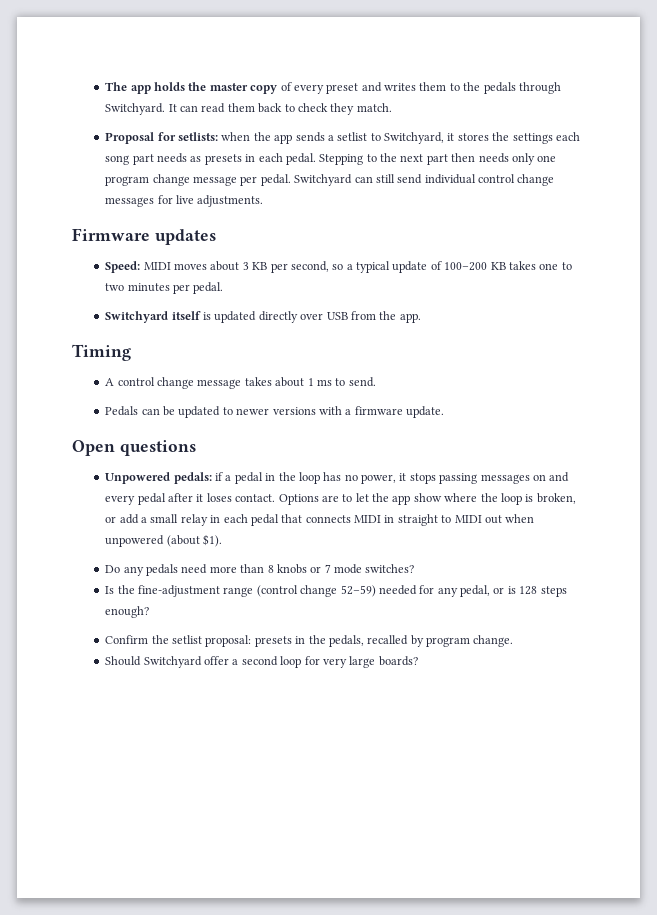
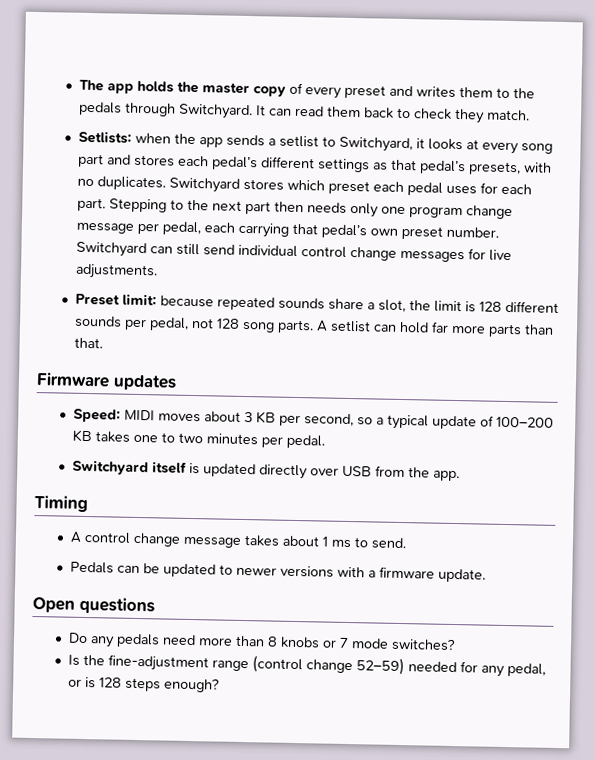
[105,132,219,144] Proposal for setlists: -> [77,130,132,144] Setlists:
[457,132,580,144] [105,153,316,165] stores the settings each song part needs as presets in each pedal. -> [427,138,553,155] [77,153,552,176] [76,176,532,196] [76,197,106,212] looks at every song part and stores each pedal’s different settings as that pedal’s presets, with no duplicates. Switchyard stores which preset each pedal uses for each part.
[260,174,291,186] pedal. -> [161,221,499,240] pedal, each carrying that pedal’s own preset number.
(264, 201) none -> [74,293,559,313] [73,315,554,338] [73,337,103,349] // Preset limit: because repeated sounds share a slot, the limit is 128 different sounds per pedal, not 128 song parts. A setlist can hold far more parts than that.
[105,472,570,484] [105,493,576,505] [105,514,535,526] [105,534,223,547] // Unpowered pedals: if a pedal in the loop has no power, it stops passing messages on and every pedal after it loses contact. Options are to let the app show where the loop is broken, or add a small relay in each pedal that connects MIDI in straight to MIDI out when unpowered (about $1). -> (155, 605) none
[105,635,514,647] [105,656,418,668] // Confirm the setlist proposal: presets in the pedals, recalled by program change. // Should Switchyard offer a second loop for very large boards? -> (220, 685) none

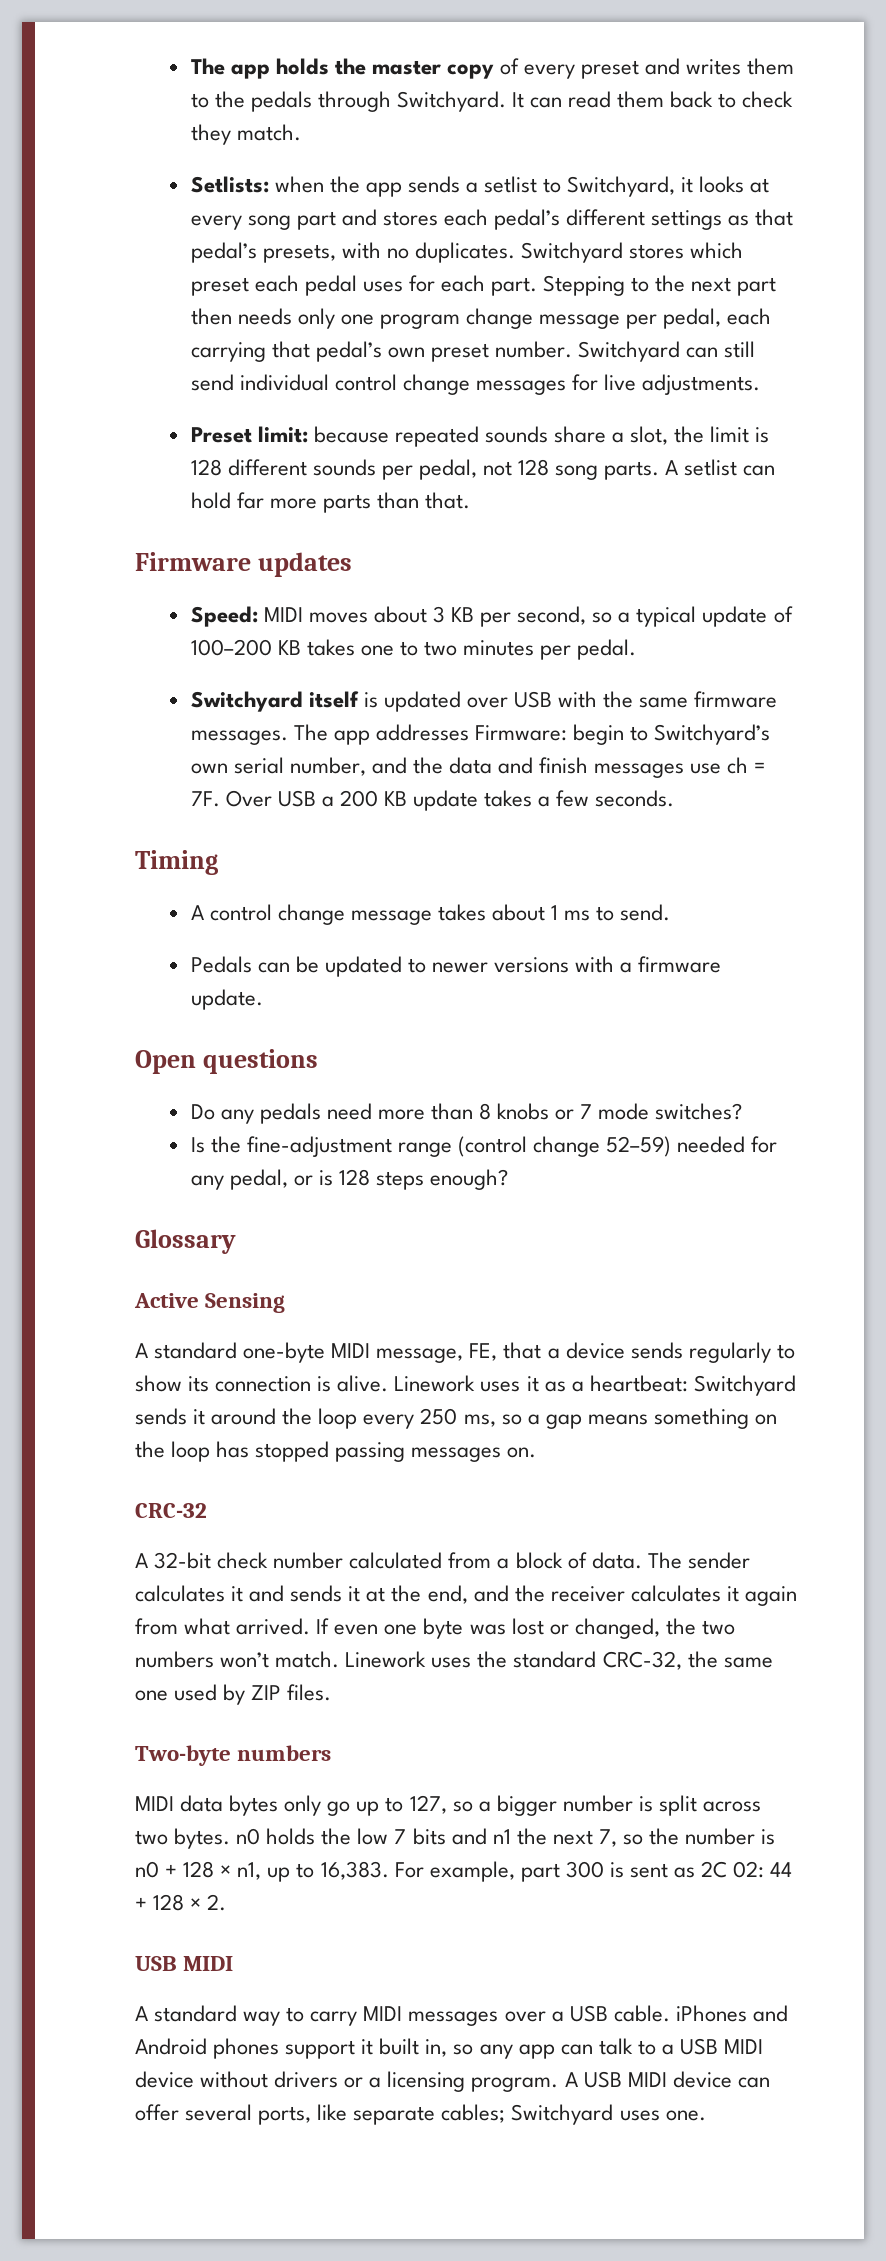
[258,464,308,480] directly -> (461, 701) none
[374,465,460,482] from the app. -> [558,691,778,708] [190,724,771,745] [190,757,766,778] [190,790,675,811] with the same firmware messages. The app addresses Firmware: begin to Switchyard’s own serial number, and the data and finish messages use ch = 7F. Over USB a 200 KB update takes a few seconds.
(220, 685) none -> [135,1229,236,1254] [134,1293,286,1313] [135,1342,795,1363] [135,1375,796,1396] [135,1408,777,1429] [135,1441,537,1462] [135,1503,207,1518] [135,1552,750,1569] [135,1585,797,1606] [135,1618,735,1639] [135,1651,773,1670] [135,1684,332,1705] [135,1745,332,1766] [135,1795,762,1816] [135,1828,776,1849] [135,1861,793,1882] [135,1894,227,1911] [135,1956,234,1971] [135,2005,788,2026] [135,2038,764,2059] [135,2071,770,2092] [135,2104,706,2125] // Glossary // Active Sensing // A standard one-byte MIDI message, FE, that a device sends regularly to show its connection is alive. Linework uses it as a heartbeat: Switchyard sends it around the loop every 250 ms, so a gap means something on the loop has stopped passing messages on. // CRC-32 // A 32-bit check number calculated from a block of data. The sender calculates it and sends it at the end, and the receiver calculates it again from what arrived. If even one byte was lost or changed, the two numbers won’t match. Linework uses the standard CRC-32, the same one used by ZIP files. // Two-byte numbers // MIDI data bytes only go up to 127, so a bigger number is split across two bytes. n0 holds the low 7 bits and n1 the next 7, so the number is n0 + 128 × n1, up to 16,383. For example, part 300 is sent as 2C 02: 44 + 128 × 2. // USB MIDI // A standard way to carry MIDI messages over a USB cable. iPhones and Android phones support it built in, so any app can talk to a USB MIDI device without drivers or a licensing program. A USB MIDI device can offer several ports, like separate cables; Switchyard uses one.

